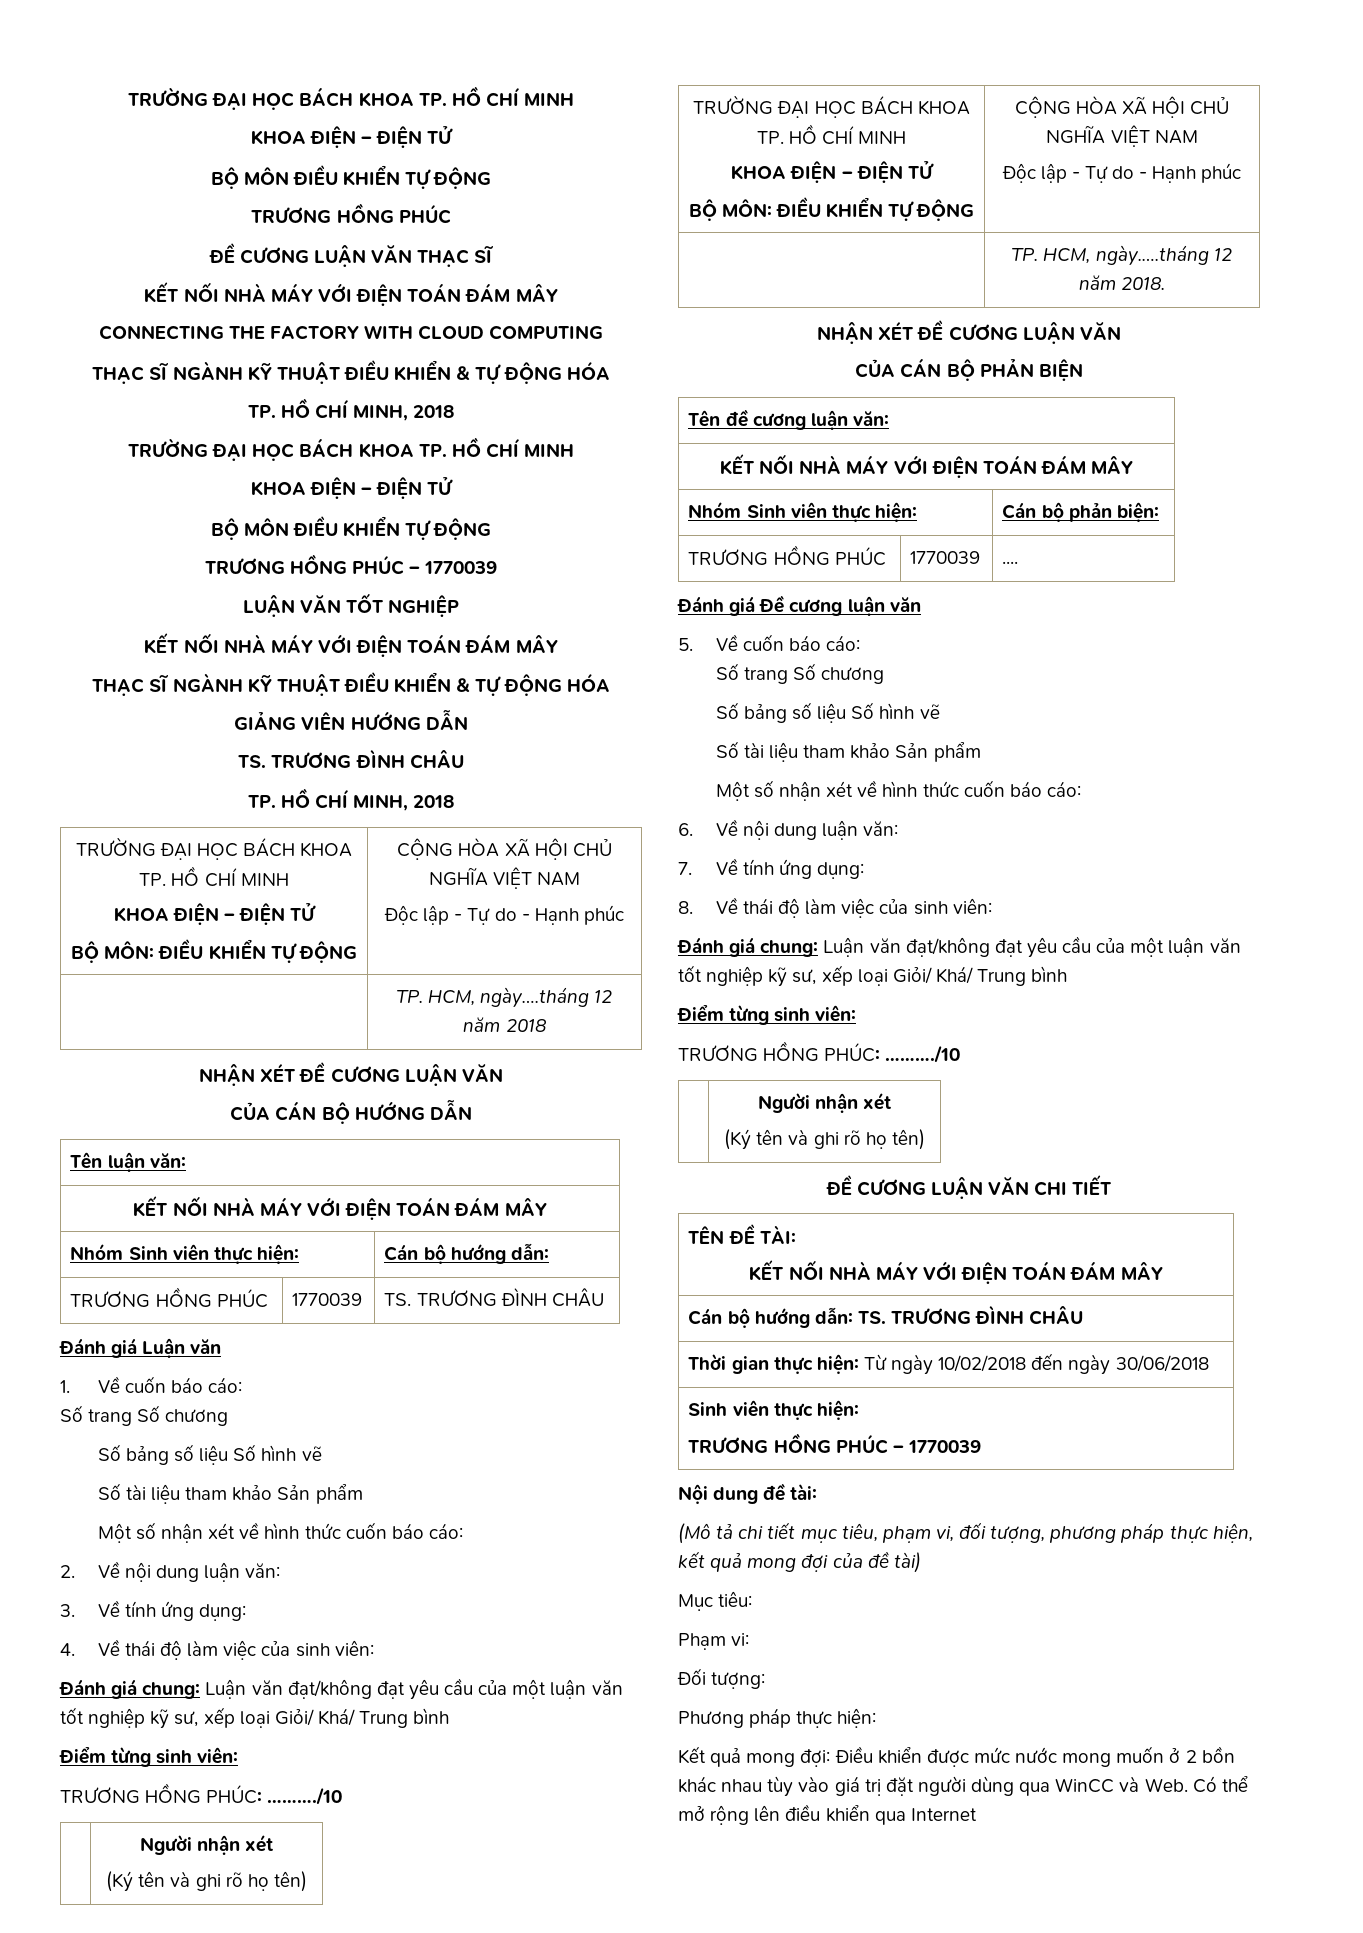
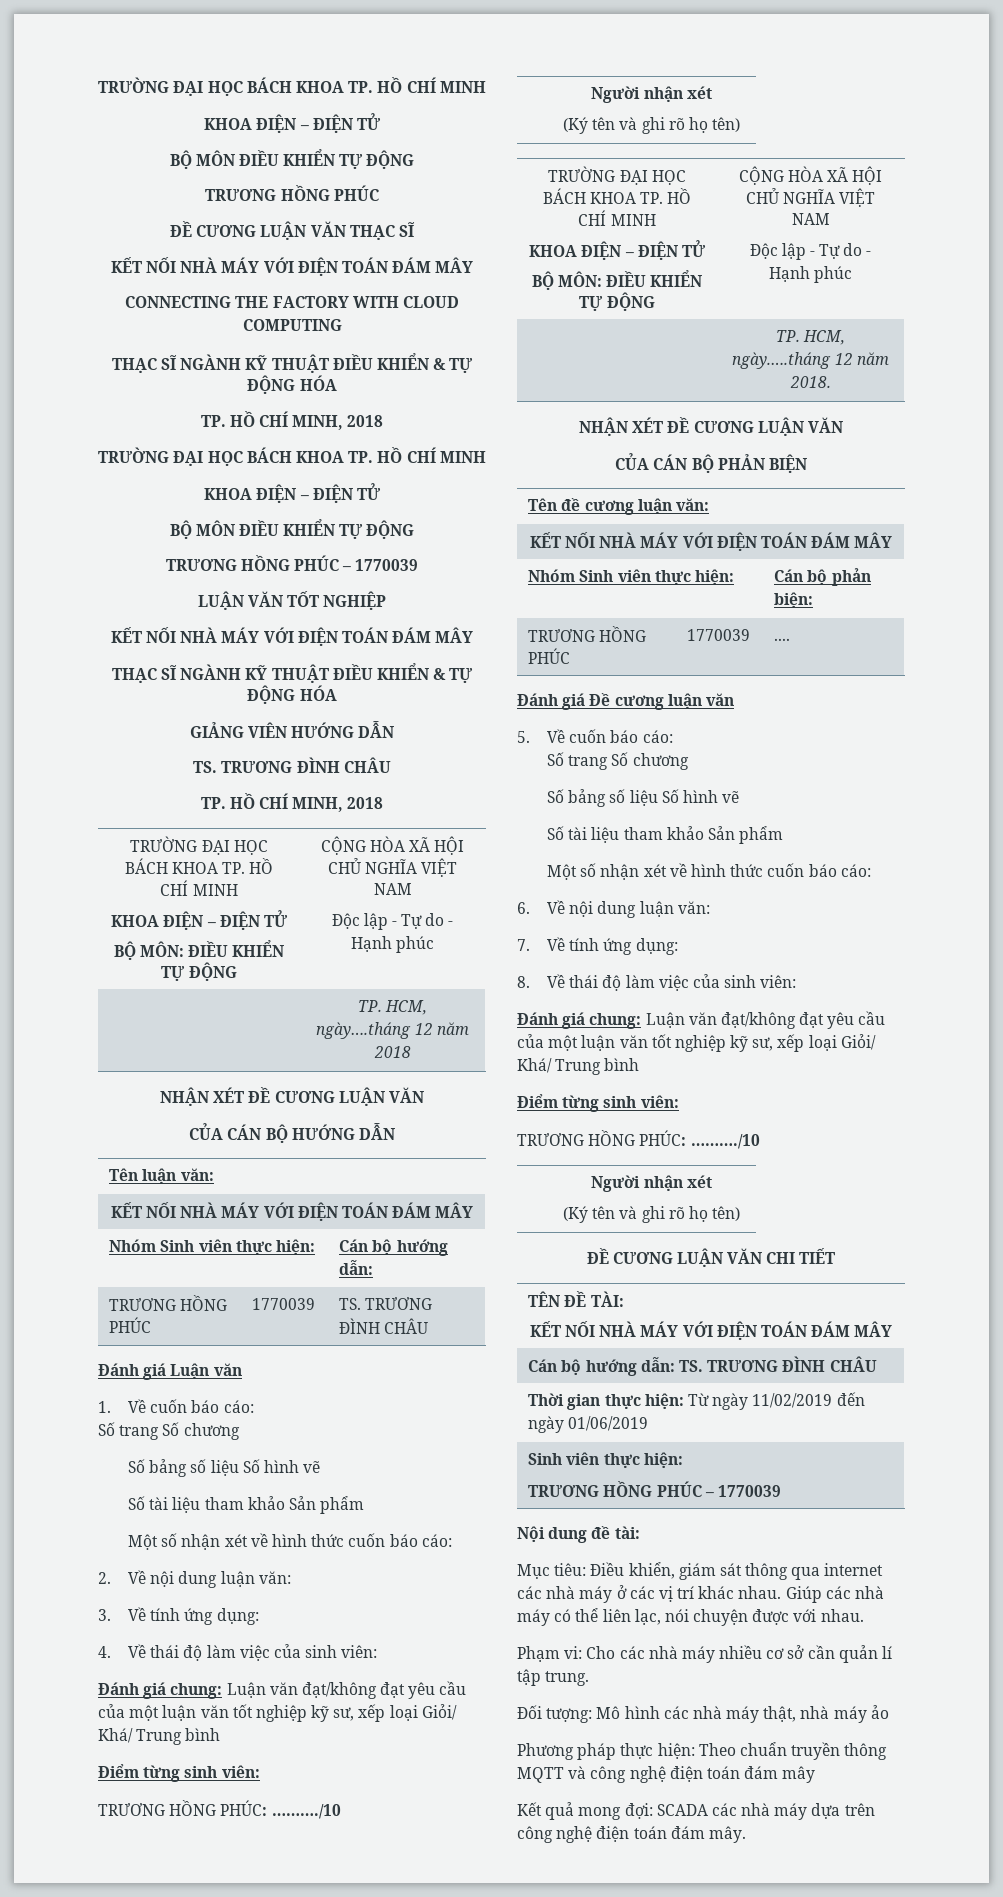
[938,1355,1027,1372] 10/02/2018 -> [752,1393,833,1408] 11/02/2019
[1115,1355,1209,1372] 30/06/2018 -> [568,1416,649,1431] 01/06/2019
[678,1522,1253,1544] [678,1551,921,1573] [678,1591,753,1611] [678,1633,750,1650] [677,1668,766,1689] [678,1708,877,1728] [678,1746,1235,1767] [678,1776,1248,1797] [678,1804,977,1825] (Mô tả chi tiết mục tiêu, phạm vi, đối tượng, phương pháp thực hiện, kết quả mong đợi của đề tài) // Mục tiêu: // Phạm vi: // Đối tượng: // Phương pháp thực hiện: // Kết quả mong đợi: Điều khiển được mức nước mong muốn ở 2 bồn khác nhau tùy vào giá trị đặt người dùng qua WinCC và Web. Có thể mở rộng lên điều khiển qua Internet -> [517,1562,884,1580] [517,1585,885,1603] [517,1608,864,1626] [517,1645,893,1663] [517,1669,590,1686] [517,1705,889,1723] [517,1742,888,1760] [517,1766,816,1783] [517,1802,875,1820] [517,1826,746,1843] Mục tiêu: Điều khiển, giám sát thông qua internet các nhà máy ở các vị trí khác nhau. Giúp các nhà máy có thể liên lạc, nói chuyện được với nhau. // Phạm vi: Cho các nhà máy nhiều cơ sở cần quản lí tập trung. // Đối tượng: Mô hình các nhà máy thật, nhà máy ảo // Phương pháp thực hiện: Theo chuẩn truyền thông MQTT và công nghệ điện toán đám mây // Kết quả mong đợi: SCADA các nhà máy dựa trên công nghệ điện toán đám mây.

